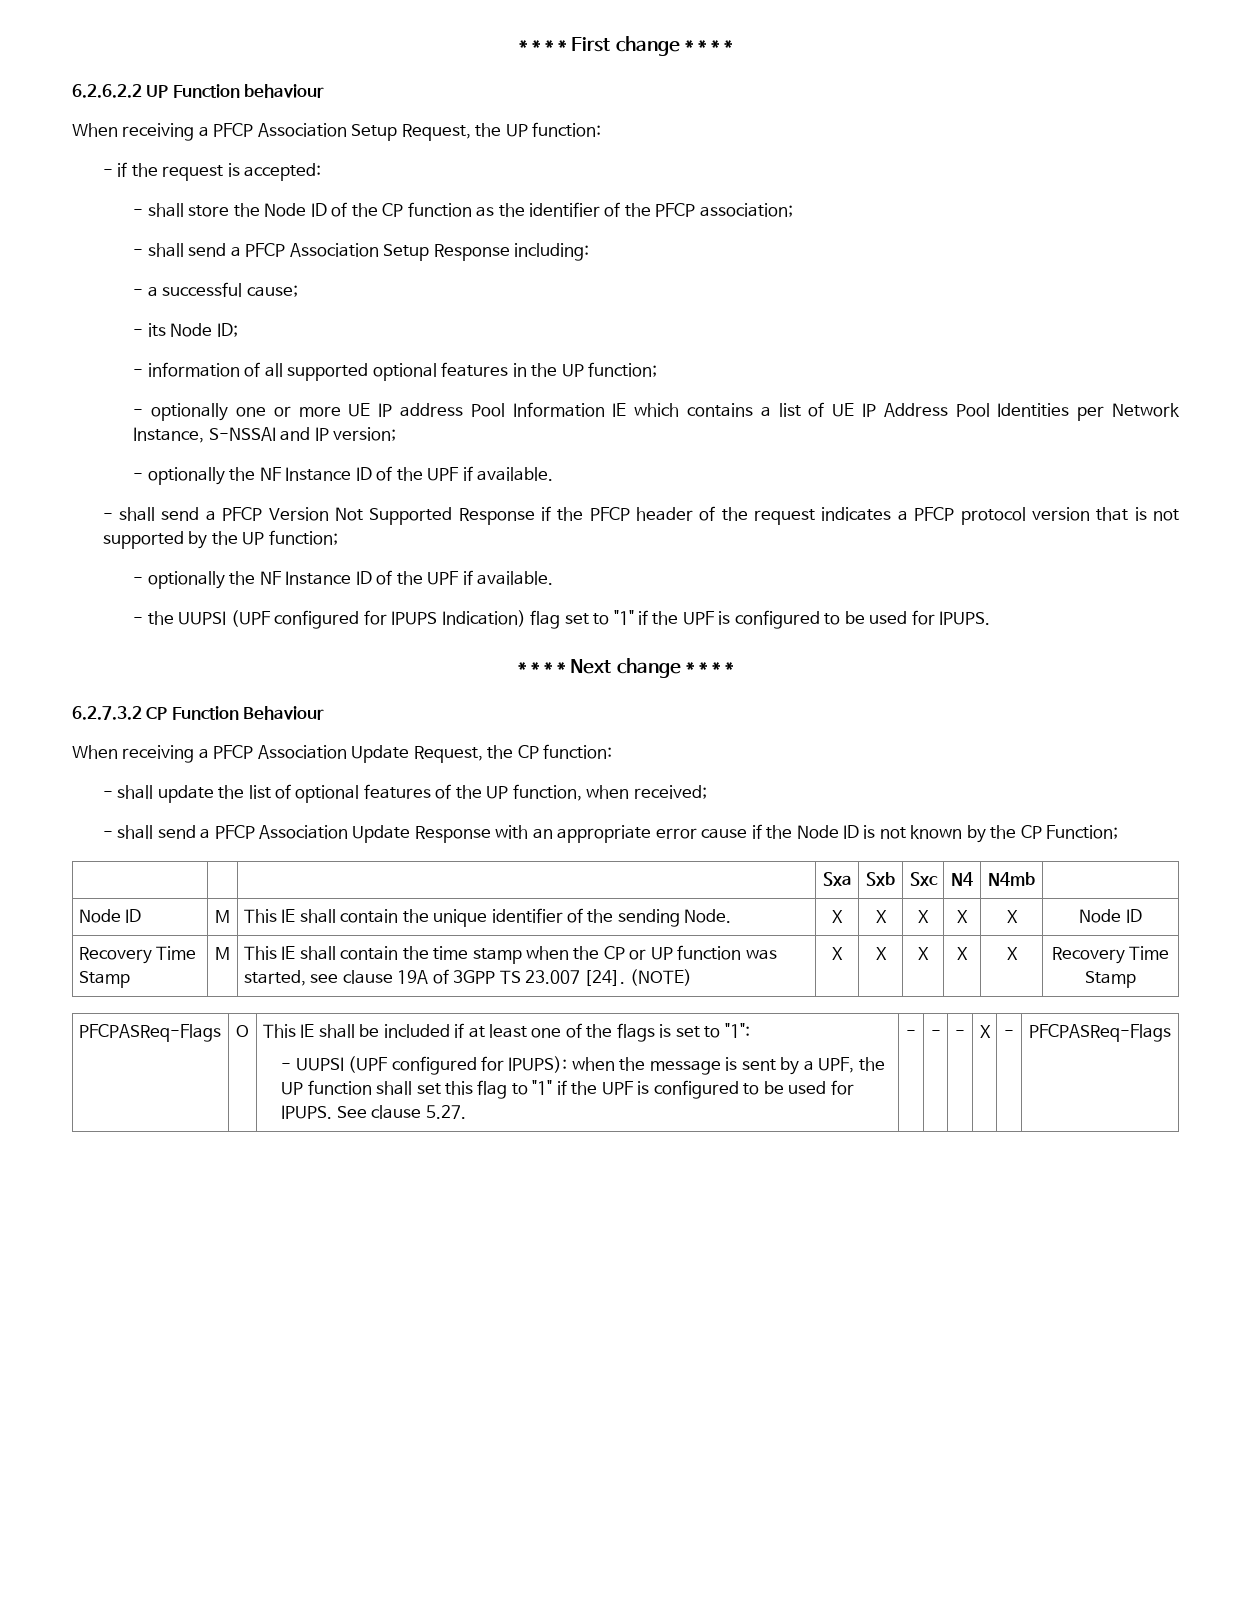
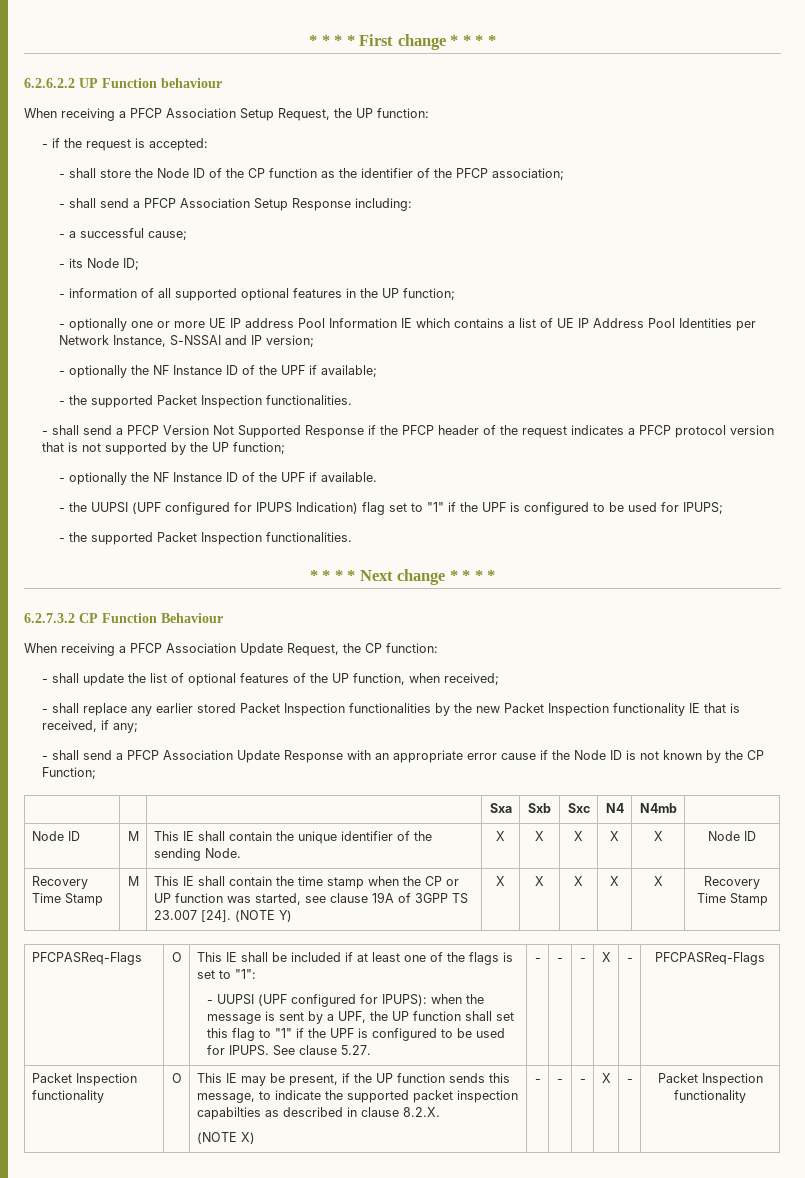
[477,467,554,481] available. -> [321,365,378,377] [59,395,353,408] available; // - the supported Packet Inspection functionalities.
[939,611,991,625] IPUPS. -> [683,502,724,514] [59,532,353,545] IPUPS; // - the supported Packet Inspection functionalities.
(707, 792) none -> [41,703,740,716] [41,720,138,733] // - shall replace any earlier stored Packet Inspection functionalities by the new Packet Inspection functionality IE that is received, if any;
[629,969,692,986] (NOTE) -> [234,910,292,922] (NOTE Y)
(1171, 1033) none -> [31,1073,137,1086] [31,1090,104,1103] [171,1073,182,1083] [196,1073,510,1086] [196,1090,518,1103] [196,1107,440,1120] [196,1132,255,1144] [534,1079,541,1083] [557,1079,563,1083] [579,1079,586,1083] [601,1073,611,1083] [626,1079,633,1083] [657,1073,763,1086] [674,1090,746,1103] // Packet Inspection functionality | O | This IE may be present, if the UP function sends this message, to indicate the supported packet inspection capabilties as described in clause 8.2.X. // (NOTE X) | - | - | - | X | - | Packet Inspection functionality

